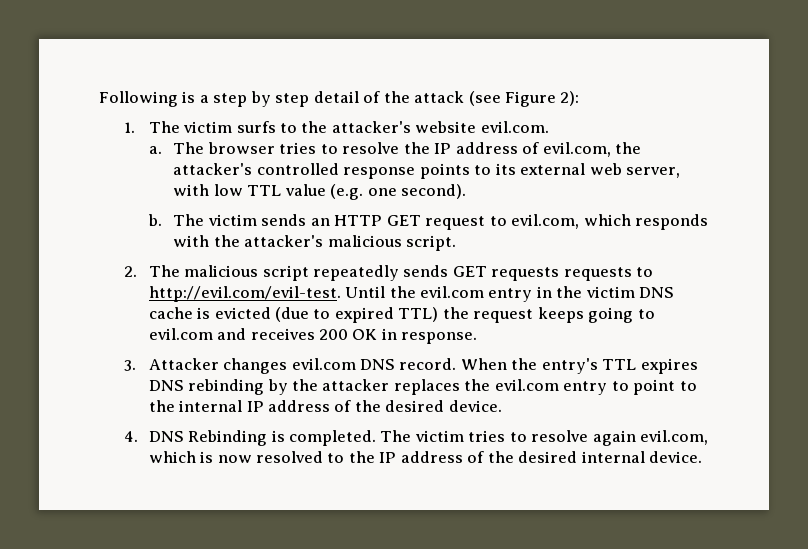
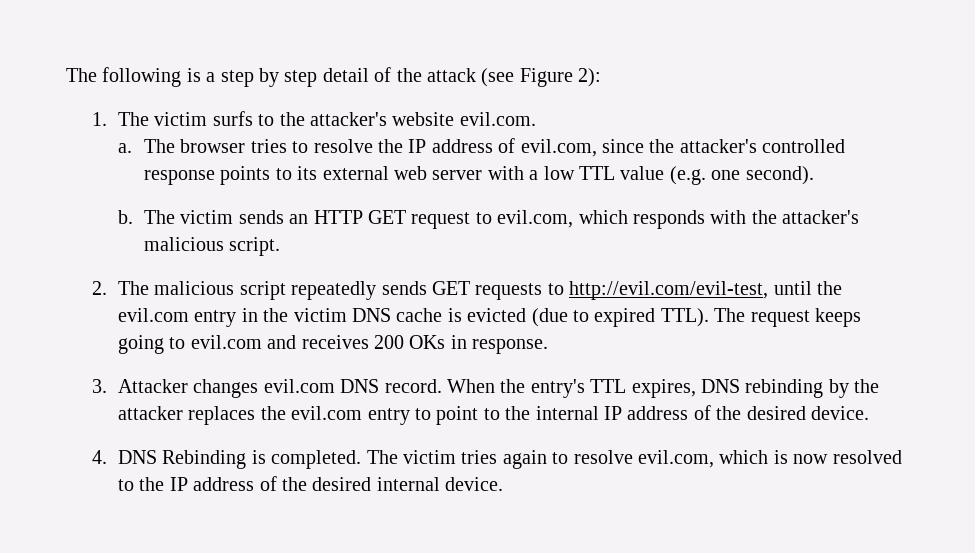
[99,91,178,107] Following -> [66,67,182,87] The following
(611, 149) none -> [602,139,645,153] since
[626,167,681,178] [173,184,210,196] server, with -> [432,166,539,180] server with a
[563,267,654,281] [148,286,386,302] requests to http://evil.com/evil-test. Until -> [547,281,812,300] to http://evil.com/evil-test, until
[398,307,469,322] TTL) the -> [660,308,746,327] TTL). The
[352,329,378,340] OK -> [409,335,446,349] OKs
[640,358,698,374] expires -> [631,379,696,398] expires,
[509,430,636,446] to resolve again -> [502,450,633,469] again to resolve

